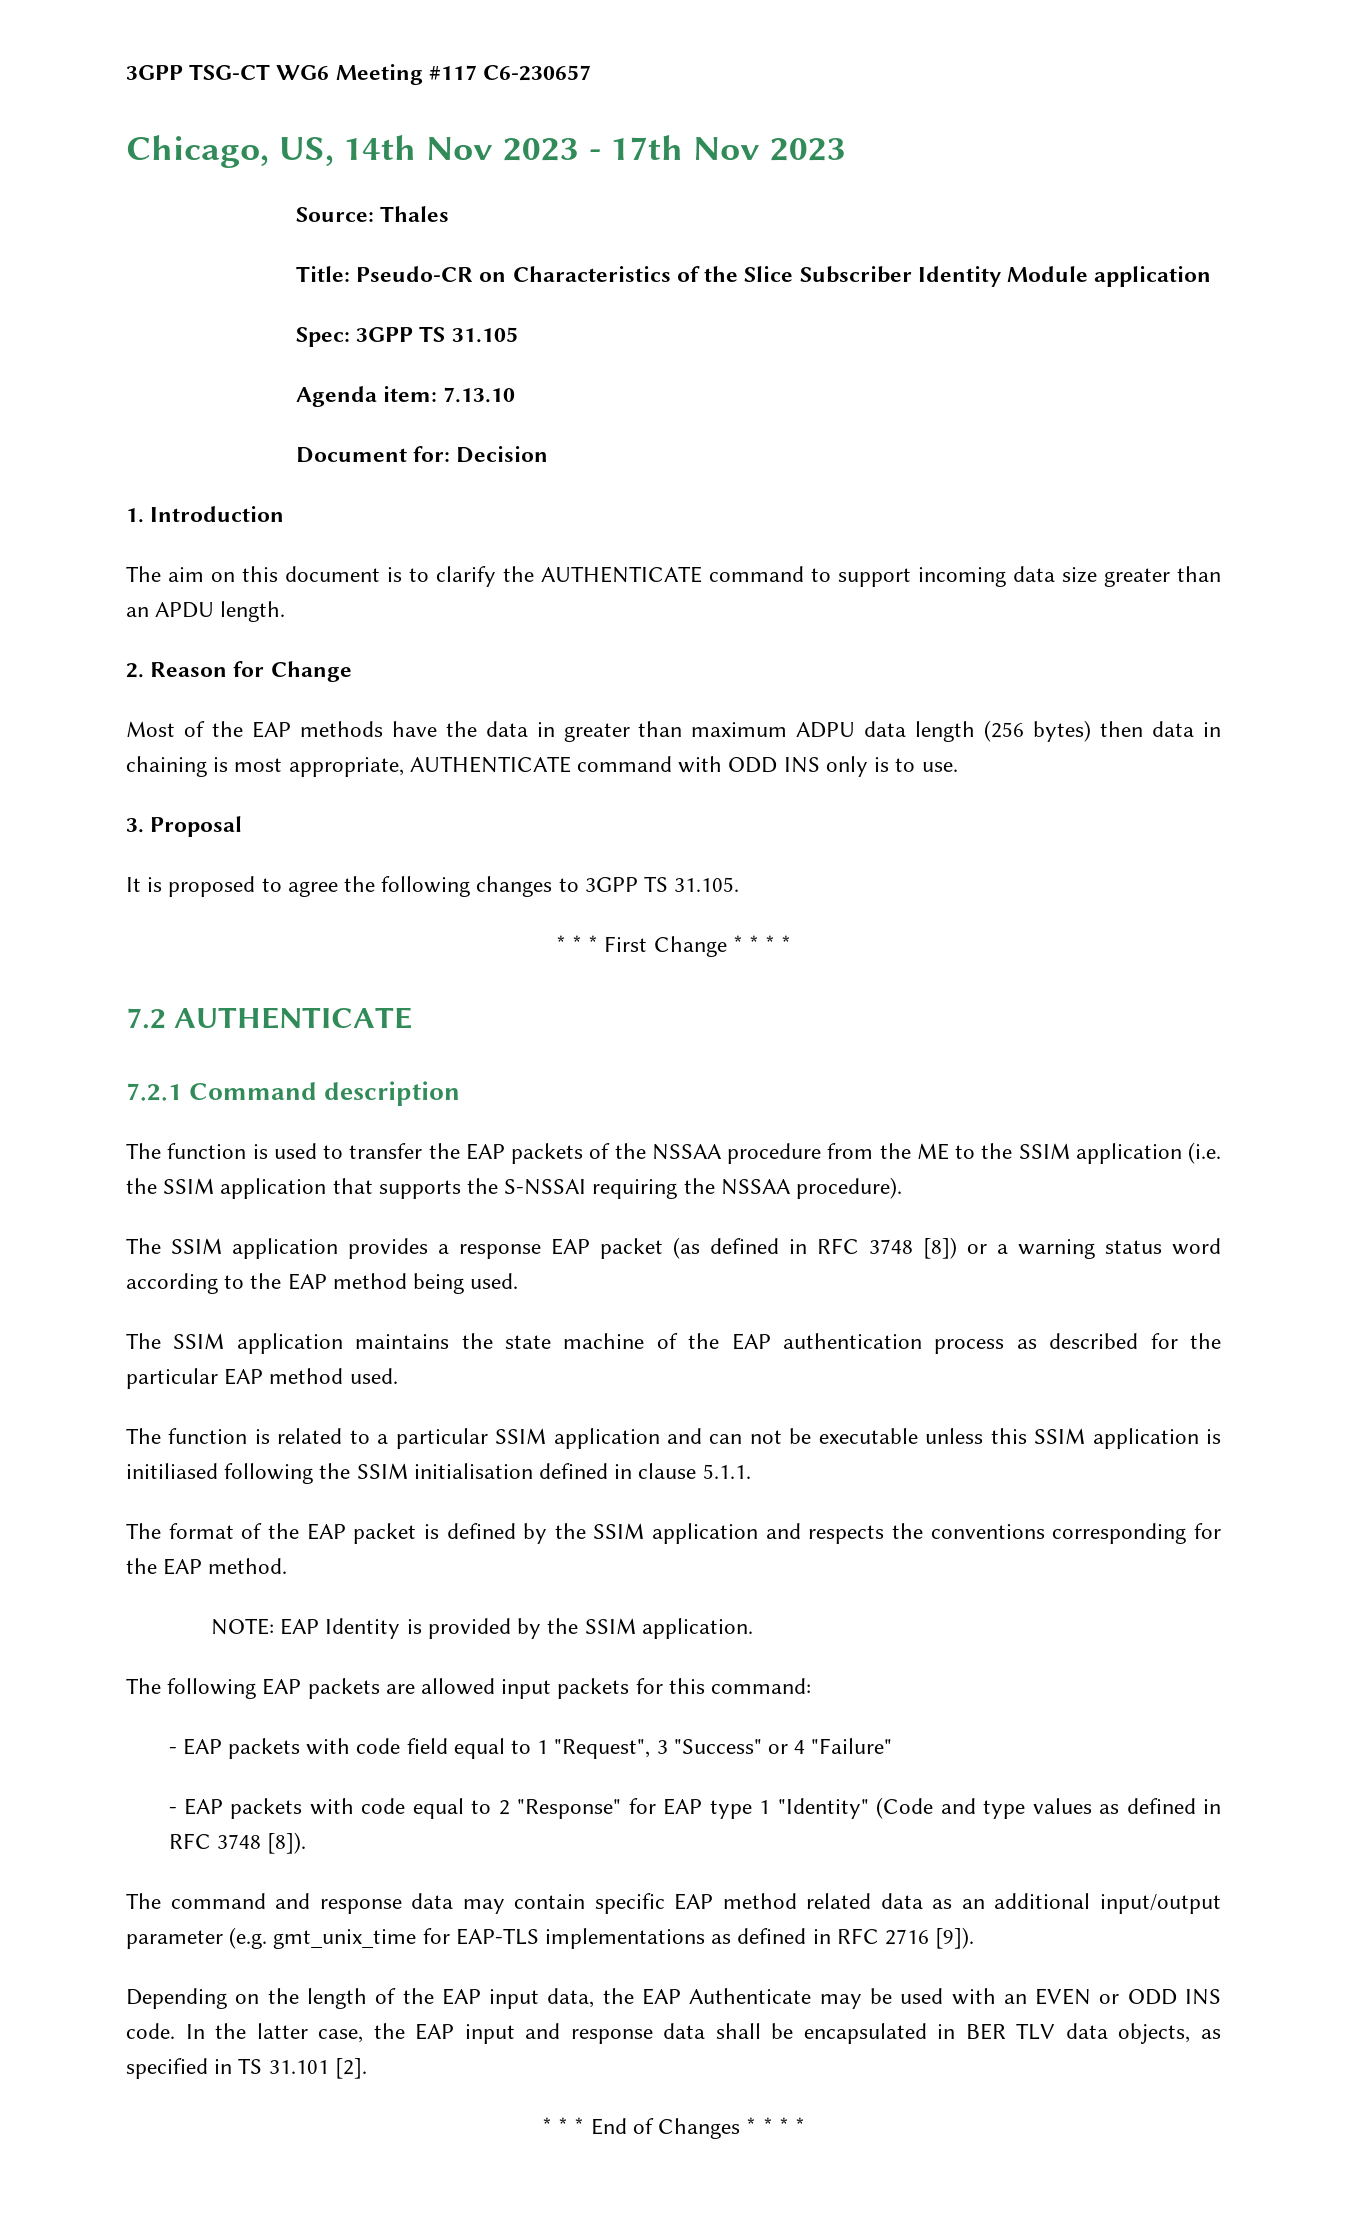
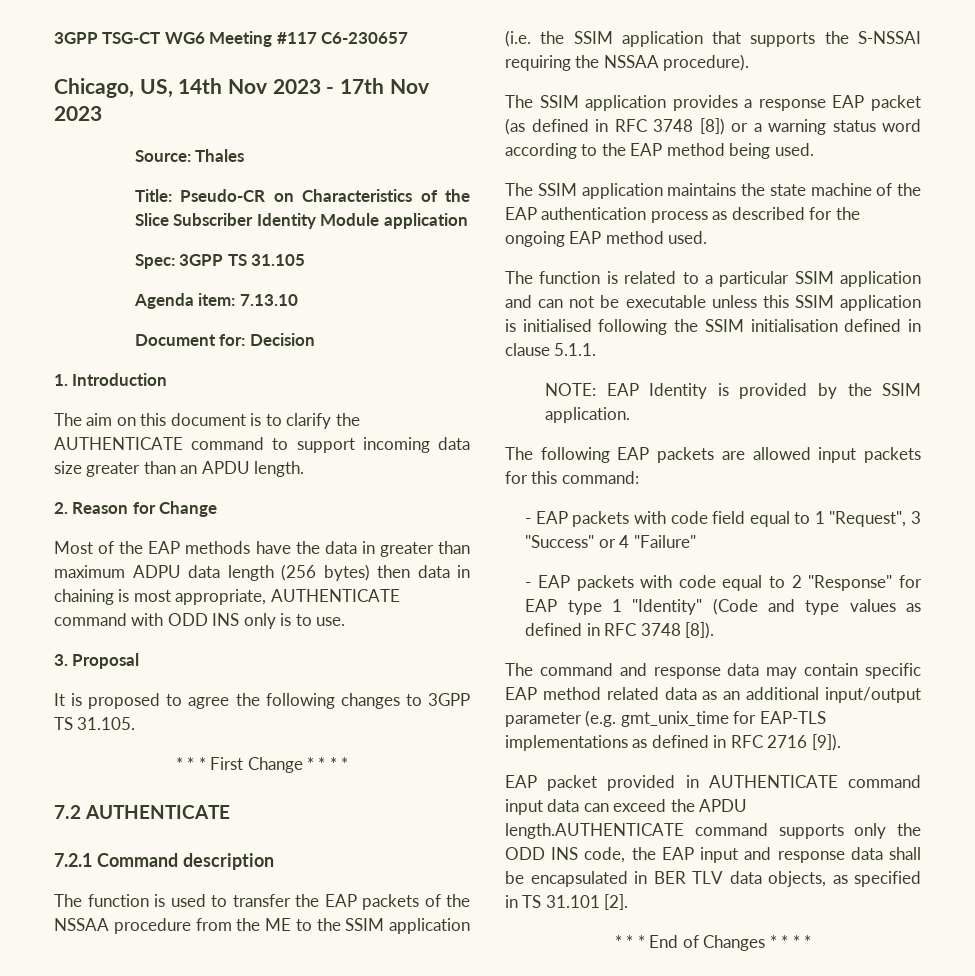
[126,1368,218,1389] particular -> [505,231,565,247] ongoing
[126,1463,218,1479] initiliased -> [522,319,592,332] initialised
[126,1523,1221,1544] [126,1558,288,1575] // The format of the EAP packet is defined by the SSIM application and respects the conventions corresponding for the EAP method. -> (597, 349) none
[126,1988,1221,2009] [126,2023,364,2043] Depending on the length of the EAP input data, the EAP Authenticate may be used with an EVEN or ODD INS code. In the latter case, -> [505,775,921,791] [505,799,748,815] [505,823,921,839] [505,847,626,863] EAP packet provided in AUTHENTICATE command input data can exceed the APDU length.AUTHENTICATE command supports only the ODD INS code,

